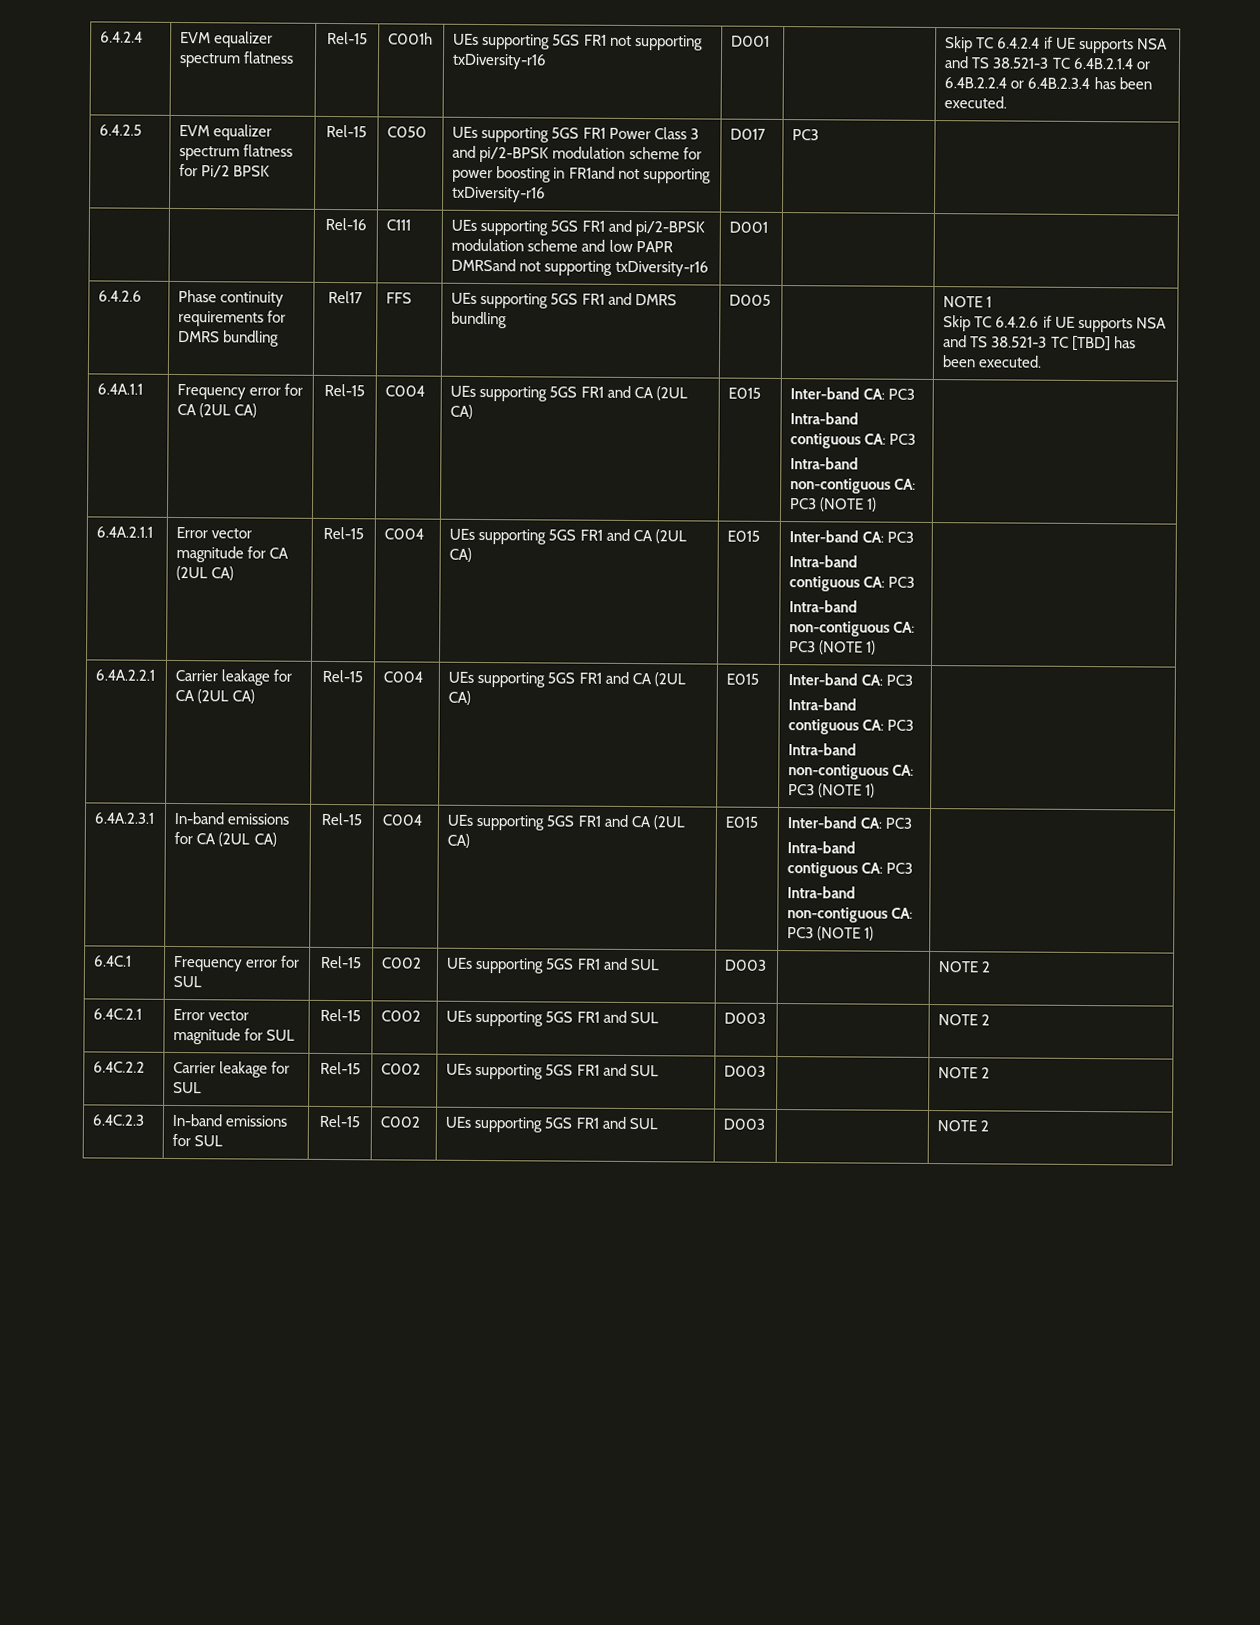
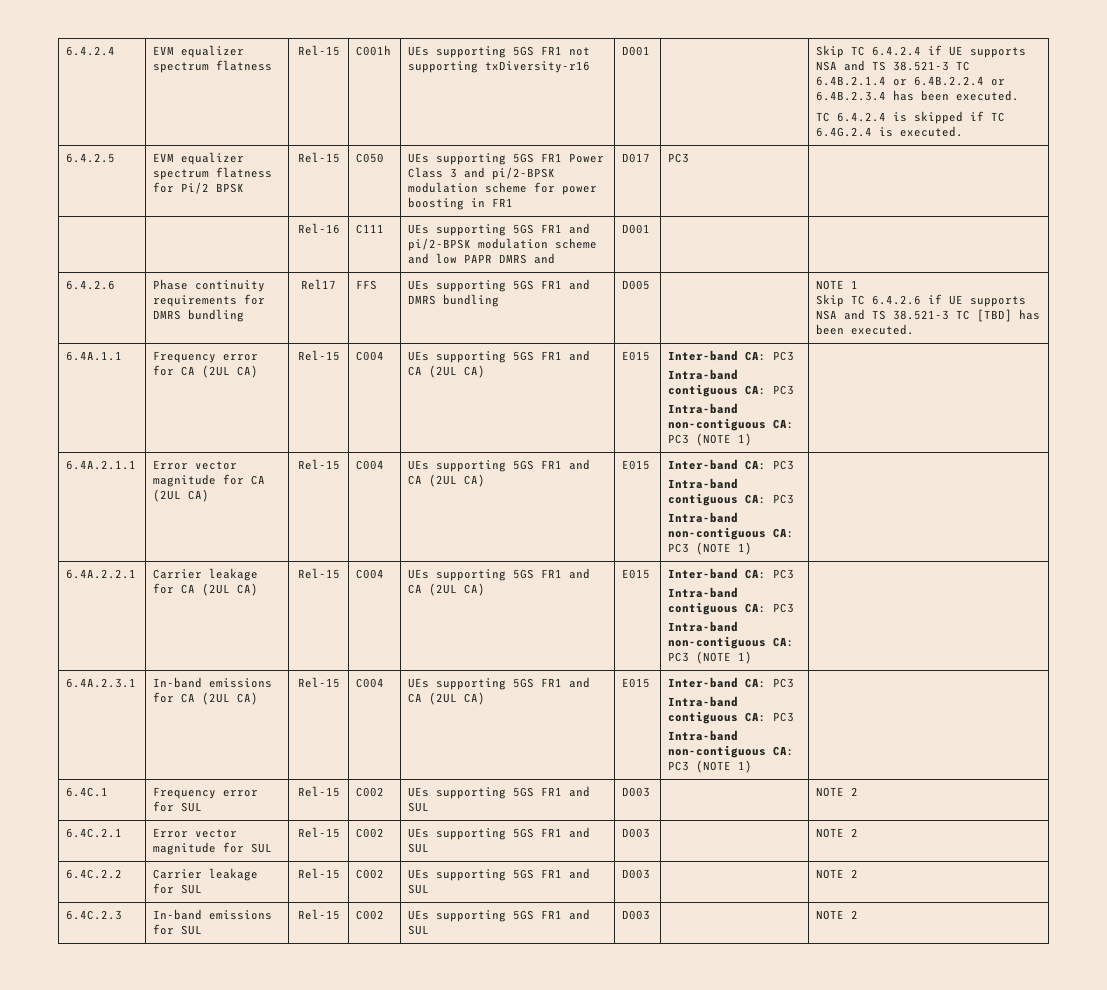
(1008, 102) none -> [816,111,1006,124] [816,126,964,137] // TC 6.4.2.4 is skipped if TC 6.4G.2.4 is executed.
[568,166,711,184] [452,186,547,203] FR1and not supporting txDiversity-r16 -> [492,198,514,207] FR1
[451,258,709,277] DMRSand not supporting txDiversity-r16 -> [499,253,556,264] DMRS and

